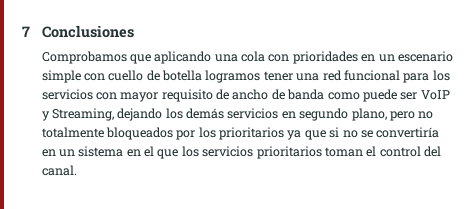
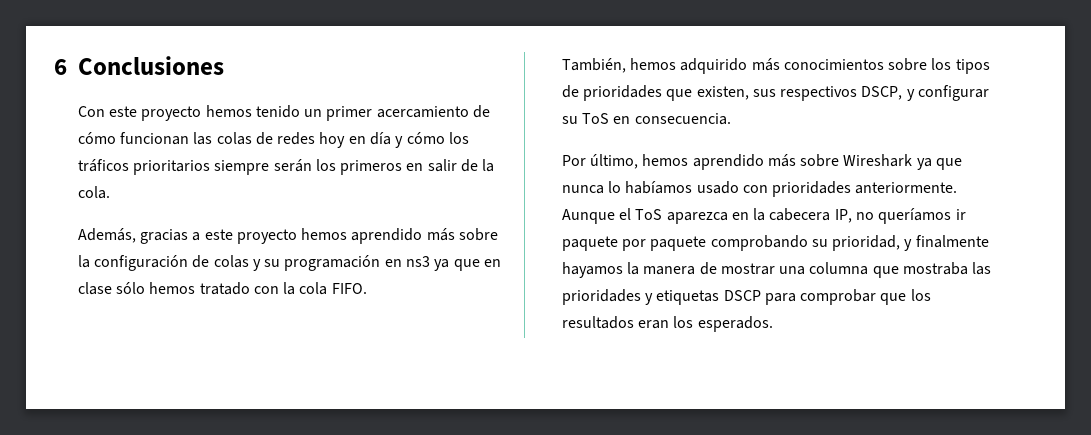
[22,26,30,37] 7 -> [54,59,67,75] 6
[41,51,453,64] [41,70,450,83] [41,89,450,102] [41,108,434,121] [41,127,440,140] [41,146,442,159] [41,165,77,176] Comprobamos que aplicando una cola con prioridades en un escenario simple con cuello de botella logramos tener una red funcional para los servicios con mayor requisito de ancho de banda como puede ser VoIP y Streaming, dejando los demás servicios en segundo plano, pero no totalmente bloqueados por los prioritarios ya que si no se convertiría en un sistema en el que los servicios prioritarios toman el control del canal. -> [77,105,491,121] [77,132,470,148] [77,159,495,175] [77,186,110,199] [77,228,499,244] [77,255,502,271] [77,282,367,295] [561,58,990,74] [561,85,990,101] [561,113,731,125] [561,154,963,170] [561,181,958,197] [561,208,966,224] [561,235,989,251] [561,262,992,278] [561,289,931,305] [561,316,773,332] Con este proyecto hemos tenido un primer acercamiento de cómo funcionan las colas de redes hoy en día y cómo los tráficos prioritarios siempre serán los primeros en salir de la cola. // Además, gracias a este proyecto hemos aprendido más sobre la configuración de colas y su programación en ns3 ya que en clase sólo hemos tratado con la cola FIFO. // También, hemos adquirido más conocimientos sobre los tipos de prioridades que existen, sus respectivos DSCP, y configurar su ToS en consecuencia. // Por último, hemos aprendido más sobre Wireshark ya que nunca lo habíamos usado con prioridades anteriormente. Aunque el ToS aparezca en la cabecera IP, no queríamos ir paquete por paquete comprobando su prioridad, y finalmente hayamos la manera de mostrar una columna que mostraba las prioridades y etiquetas DSCP para comprobar que los resultados eran los esperados.

